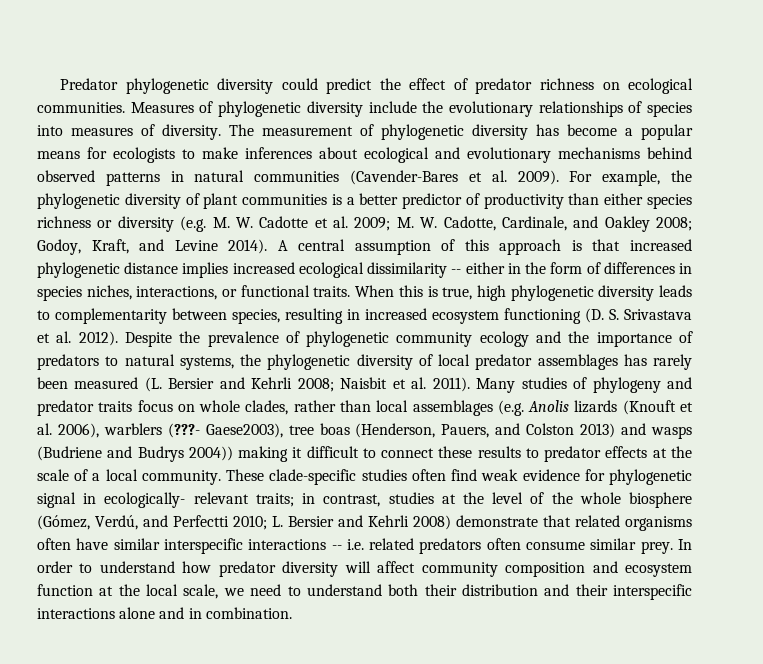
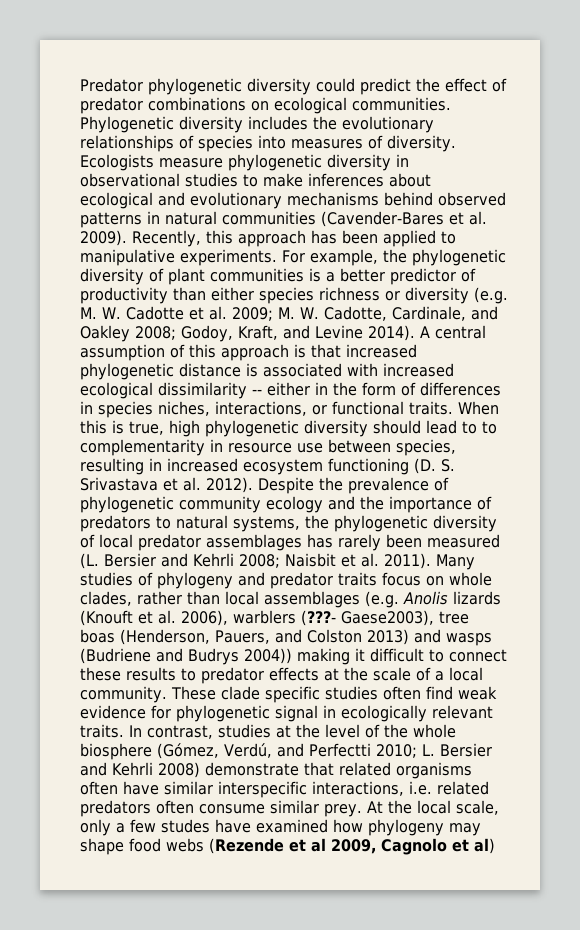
[539,78,594,90] richness -> [148,97,246,111] combinations
[130,101,417,117] Measures of phylogenetic diversity include -> [80,116,308,133] Phylogenetic diversity includes
[229,124,693,140] [37,147,175,163] The measurement of phylogenetic diversity has become a popular means for ecologists -> [80,154,409,171] [80,173,238,187] Ecologists measure phylogenetic diversity in observational studies
(559, 177) none -> [132,230,456,247] [80,249,277,266] Recently, this approach has been applied to manipulative experiments.
[182,262,229,278] implies -> [246,363,378,377] is associated with
[659,285,692,297] [37,308,167,324] leads to complementarity -> [373,420,497,434] [80,439,323,456] should lead to to complementarity in resource use
[269,469,357,485] clade-specific -> [220,686,320,703] clade specific
[104,492,316,508] ecologically- relevant traits; in -> [341,705,493,722] [80,724,142,738] ecologically relevant traits. In
[248,539,342,550] interactions -- -> [312,781,404,796] interactions,
[677,539,692,550] [37,561,692,577] [37,584,692,600] [37,607,292,619] In order to understand how predator diversity will affect community composition and ecosystem function at the local scale, we need to understand both their distribution and their interspecific interactions alone and in combination. -> [366,800,499,815] [80,819,481,836] [80,838,495,855] At the local scale, only a few studes have examined how phylogeny may shape food webs (Rezende et al 2009, Cagnolo et al)

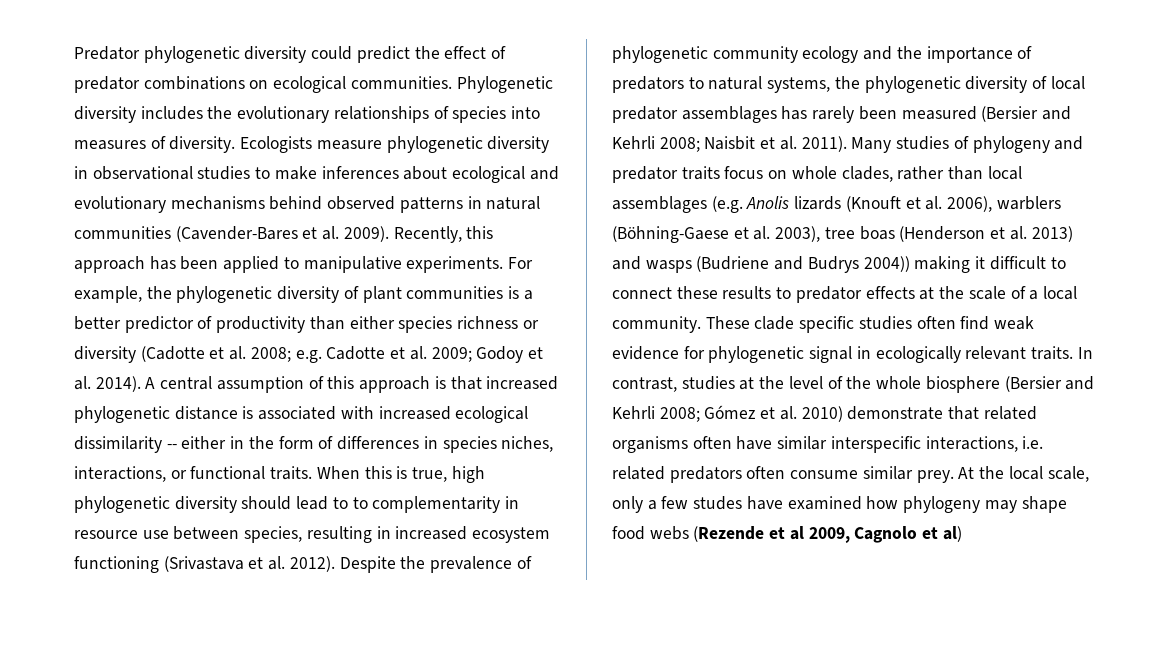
[474,287,508,304] [80,306,498,321] [80,325,363,342] (e.g. M. W. Cadotte et al. 2009; M. W. Cadotte, Cardinale, and Oakley 2008; Godoy, Kraft, and Levine -> [140,346,543,363] [74,376,91,390] (Cadotte et al. 2008; e.g. Cadotte et al. 2009; Godoy et al.
[414,458,455,474] [80,477,158,491] (D. S. Srivastava -> [163,556,244,572] (Srivastava
[80,553,156,569] (L. Bersier -> [981,106,1039,122] (Bersier
[301,610,469,626] [80,629,362,645] (???- Gaese2003), tree boas (Henderson, Pauers, and Colston -> [612,226,1027,243] (Böhning-Gaese et al. 2003), tree boas (Henderson et al.
[157,743,492,759] [80,762,200,778] (Gómez, Verdú, and Perfectti 2010; L. Bersier and Kehrli 2008) -> [1004,376,1095,392] [612,405,843,422] (Bersier and Kehrli 2008; Gómez et al. 2010)

